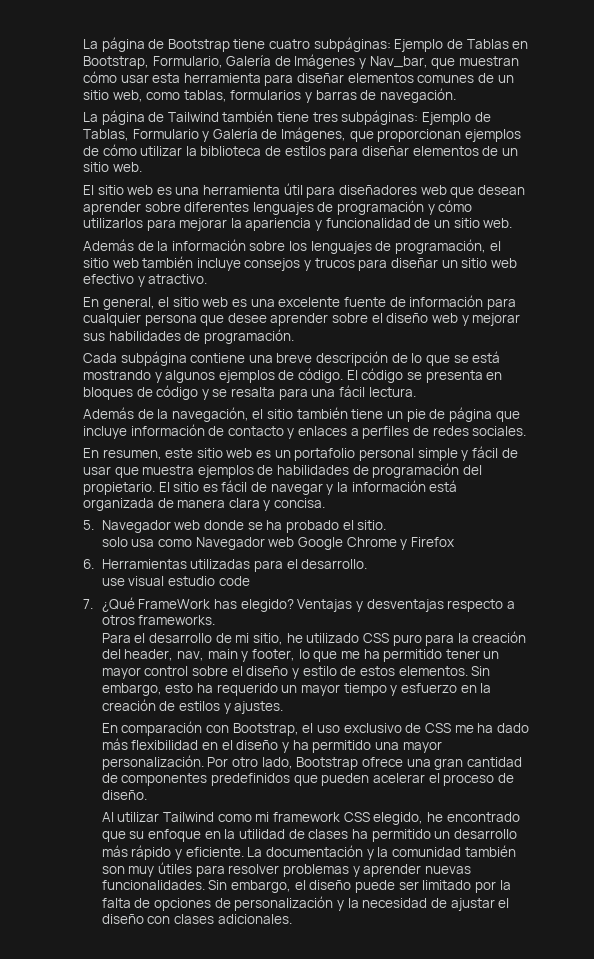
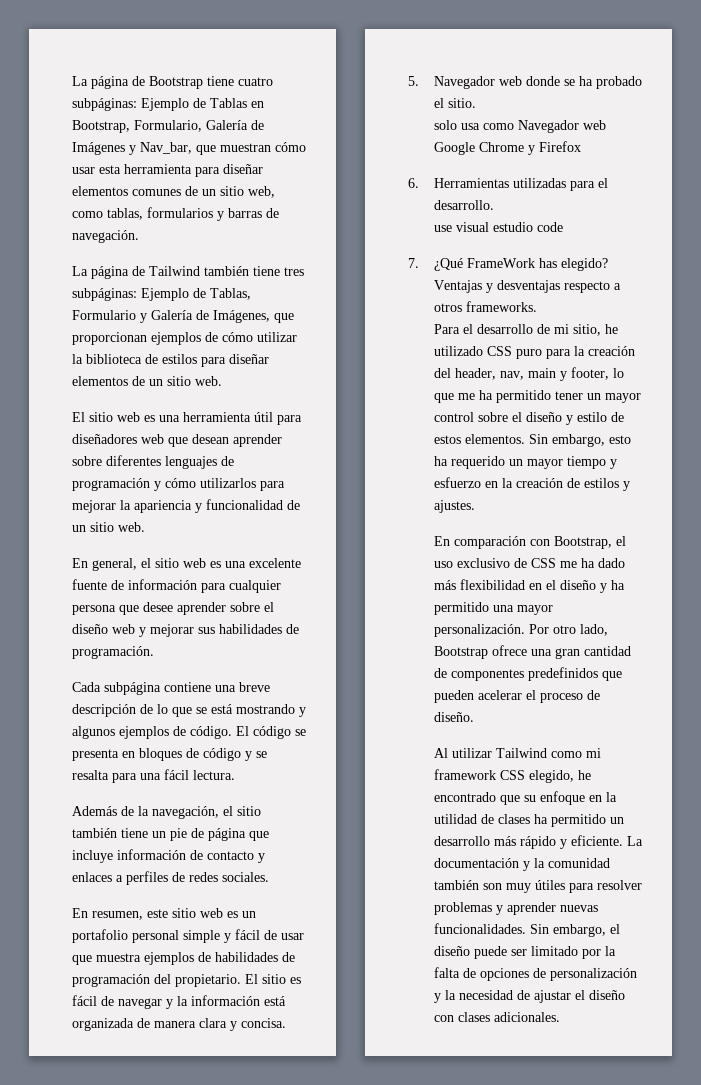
[82,239,501,254] [82,256,517,271] [82,274,208,287] // Además de la información sobre los lenguajes de programación, el sitio web también incluye consejos y trucos para diseñar un sitio web efectivo y atractivo. -> (145, 527) none

